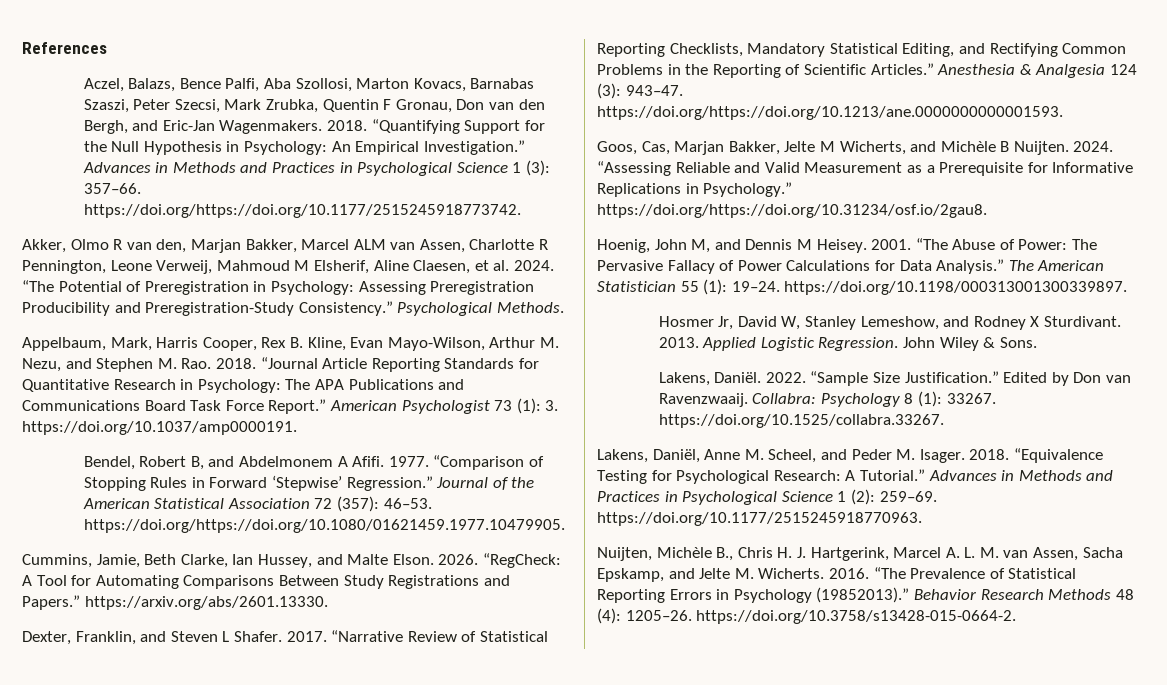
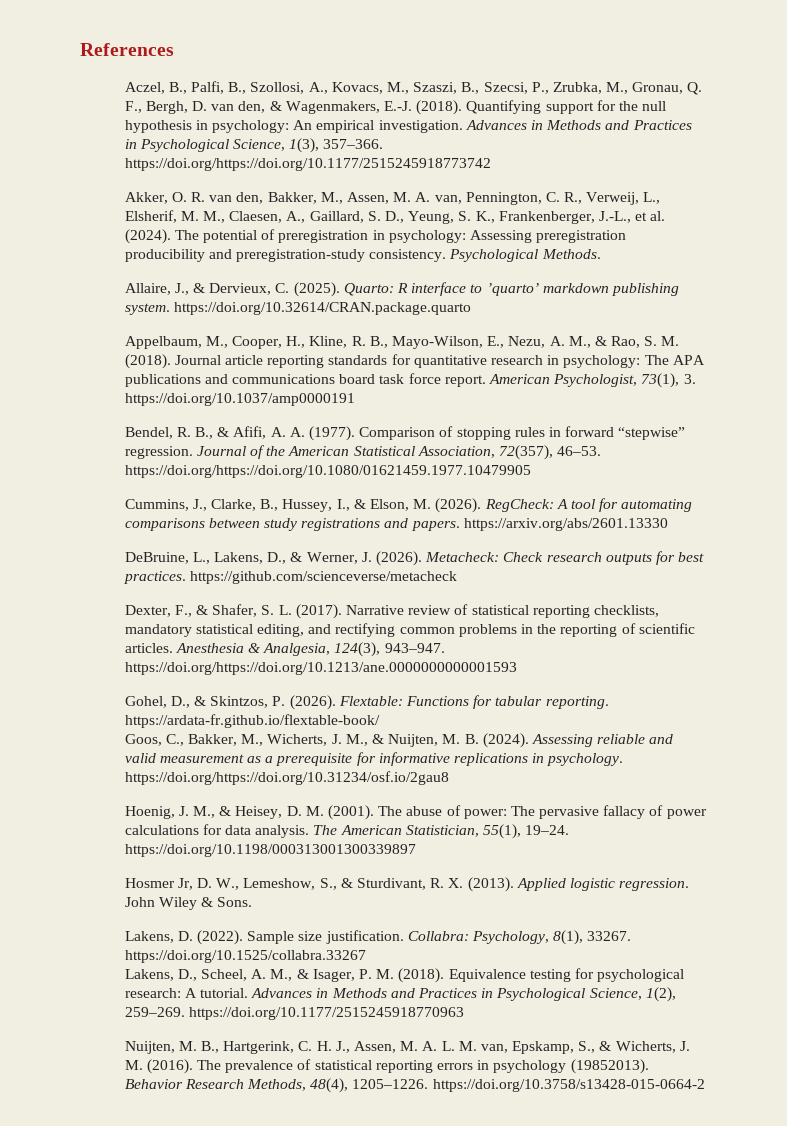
[128,78,535,92] [83,99,545,113] [83,119,545,134] [83,140,525,155] [82,160,550,176] [83,183,141,194] [83,204,521,218] [22,239,549,253] [22,260,554,274] [22,280,535,295] [22,301,564,316] [22,337,559,351] [22,357,539,372] [22,379,465,393] [22,398,559,414] [22,421,297,435] [83,455,544,470] [83,475,433,491] Balazs, Bence Palfi, Aba Szollosi, Marton Kovacs, Barnabas Szaszi, Peter Szecsi, Mark Zrubka, Quentin F Gronau, Don van den Bergh, and Eric-Jan Wagenmakers. 2018. “Quantifying Support for the Null Hypothesis in Psychology: An Empirical Investigation.” Advances in Methods and Practices in Psychological Science 1 (3): 357–66. https://doi.org/https://doi.org/10.1177/2515245918773742. // Akker, Olmo R van den, Marjan Bakker, Marcel ALM van Assen, Charlotte R Pennington, Leone Verweij, Mahmoud M Elsherif, Aline Claesen, et al. 2024. “The Potential of Preregistration in Psychology: Assessing Preregistration Producibility and Preregistration-Study Consistency.” Psychological Methods. // Appelbaum, Mark, Harris Cooper, Rex B. Kline, Evan Mayo-Wilson, Arthur M. Nezu, and Stephen M. Rao. 2018. “Journal Article Reporting Standards for Quantitative Research in Psychology: The APA Publications and Communications Board Task Force Report.” American Psychologist 73 (1): 3. https://doi.org/10.1037/amp0000191. // Bendel, Robert B, and Abdelmonem A Afifi. 1977. “Comparison of Stopping Rules in Forward ‘Stepwise’ Regression.” -> [168,81,703,95] [124,100,667,115] [124,120,692,133] [124,138,384,153] [124,158,491,171] [124,192,661,205] [124,210,666,224] [124,229,627,244] [124,249,601,262] [124,282,679,297] [124,302,471,315] [124,336,680,349] [124,354,705,369] [124,373,696,388] [124,393,355,406] [124,426,686,441] [124,446,193,459] B., Palfi, B., Szollosi, A., Kovacs, M., Szaszi, B., Szecsi, P., Zrubka, M., Gronau, Q. F., Bergh, D. van den, & Wagenmakers, E.-J. (2018). Quantifying support for the null hypothesis in psychology: An empirical investigation. Advances in Methods and Practices in Psychological Science, 1(3), 357–366. https://doi.org/https://doi.org/10.1177/2515245918773742 // Akker, O. R. van den, Bakker, M., Assen, M. A. van, Pennington, C. R., Verweij, L., Elsherif, M. M., Claesen, A., Gaillard, S. D., Yeung, S. K., Frankenberger, J.-L., et al. (2024). The potential of preregistration in psychology: Assessing preregistration producibility and preregistration-study consistency. Psychological Methods. // Allaire, J., & Dervieux, C. (2025). Quarto: R interface to ’quarto’ markdown publishing system. https://doi.org/10.32614/CRAN.package.quarto // Appelbaum, M., Cooper, H., Kline, R. B., Mayo-Wilson, E., Nezu, A. M., & Rao, S. M. (2018). Journal article reporting standards for quantitative research in psychology: The APA publications and communications board task force report. American Psychologist, 73(1), 3. https://doi.org/10.1037/amp0000191 // Bendel, R. B., & Afifi, A. A. (1977). Comparison of stopping rules in forward “stepwise” regression.
[227,496,432,512] [83,519,565,533] [22,553,561,568] [22,575,510,589] [22,595,328,610] [22,630,548,645] [597,43,1127,57] [597,63,1137,78] [597,83,683,99] [597,106,1063,120] [597,141,1114,155] [597,161,1134,176] [597,182,793,197] [597,204,987,218] [597,238,1098,253] [597,259,1105,274] [597,279,1128,295] [658,316,1121,330] [658,337,899,351] Association 72 (357): 46–53. https://doi.org/https://doi.org/10.1080/01621459.1977.10479905. // Cummins, Jamie, Beth Clarke, Ian Hussey, and Malte Elson. 2026. “RegCheck: A Tool for Automating Comparisons Between Study Registrations and Papers.” https://arxiv.org/abs/2601.13330. // Dexter, Franklin, and Steven L Shafer. 2017. “Narrative Review of Statistical Reporting Checklists, Mandatory Statistical Editing, and Rectifying Common Problems in the Reporting of Scientific Articles.” Anesthesia & Analgesia 124 (3): 943–47. https://doi.org/https://doi.org/10.1213/ane.0000000000001593. // Goos, Cas, Marjan Bakker, Jelte M Wicherts, and Michèle B Nuijten. 2024. “Assessing Reliable and Valid Measurement as a Prerequisite for Informative Replications in Psychology.” https://doi.org/https://doi.org/10.31234/osf.io/2gau8. // Hoenig, John M, and Dennis M Heisey. 2001. “The Abuse of Power: The Pervasive Fallacy of Power Calculations for Data Analysis.” The American Statistician 55 (1): 19–24. https://doi.org/10.1198/000313001300339897. // Hosmer Jr, David W, Stanley Lemeshow, and Rodney X Sturdivant. 2013. Applied Logistic Regression. -> [417,445,602,460] [124,465,531,478] [124,498,693,513] [124,518,668,531] [124,551,705,566] [123,571,457,584] [124,604,659,619] [124,623,695,637] [124,642,445,657] [124,662,517,675] [124,695,609,710] [124,714,380,728] [124,733,674,748] [124,752,624,766] [124,771,449,785] [124,805,707,820] [124,824,570,839] [124,844,416,857] [124,877,690,892] Association, 72(357), 46–53. https://doi.org/https://doi.org/10.1080/01621459.1977.10479905 // Cummins, J., Clarke, B., Hussey, I., & Elson, M. (2026). RegCheck: A tool for automating comparisons between study registrations and papers. https://arxiv.org/abs/2601.13330 // DeBruine, L., Lakens, D., & Werner, J. (2026). Metacheck: Check research outputs for best practices. https://github.com/scienceverse/metacheck // Dexter, F., & Shafer, S. L. (2017). Narrative review of statistical reporting checklists, mandatory statistical editing, and rectifying common problems in the reporting of scientific articles. Anesthesia & Analgesia, 124(3), 943–947. https://doi.org/https://doi.org/10.1213/ane.0000000000001593 // Gohel, D., & Skintzos, P. (2026). Flextable: Functions for tabular reporting. https://ardata-fr.github.io/flextable-book/ // Goos, C., Bakker, M., Wicherts, J. M., & Nuijten, M. B. (2024). Assessing reliable and valid measurement as a prerequisite for informative replications in psychology. https://doi.org/https://doi.org/10.31234/osf.io/2gau8 // Hoenig, J. M., & Heisey, D. M. (2001). The abuse of power: The pervasive fallacy of power calculations for data analysis. The American Statistician, 55(1), 19–24. https://doi.org/10.1198/000313001300339897 // Hosmer Jr, D. W., Lemeshow, S., & Sturdivant, R. X. (2013). Applied logistic regression.
[714,371,1131,386] [658,391,996,407] [658,414,944,428] [597,448,1103,463] [597,469,1114,484] [597,489,937,505] [597,512,922,526] [597,547,1123,561] [597,567,1077,582] [597,587,1134,603] [597,608,1017,624] Daniël. 2022. “Sample Size Justification.” Edited by Don van Ravenzwaaij. Collabra: Psychology 8 (1): 33267. https://doi.org/10.1525/collabra.33267. // Lakens, Daniël, Anne M. Scheel, and Peder M. Isager. 2018. “Equivalence Testing for Psychological Research: A Tutorial.” Advances in Methods and Practices in Psychological Science 1 (2): 259–69. https://doi.org/10.1177/2515245918770963. // Nuijten, Michèle B., Chris H. J. Hartgerink, Marcel A. L. M. van Assen, Sacha Epskamp, and Jelte M. Wicherts. 2016. “The Prevalence of Statistical Reporting Errors in Psychology (19852013).” Behavior Research Methods 48 (4): 1205–26. https://doi.org/10.3758/s13428-015-0664-2. -> [177,930,632,945] [124,950,366,963] [124,968,685,983] [124,987,676,1002] [124,1007,464,1020] [124,1041,690,1054] [124,1059,649,1074] [124,1078,705,1093] D. (2022). Sample size justification. Collabra: Psychology, 8(1), 33267. https://doi.org/10.1525/collabra.33267 // Lakens, D., Scheel, A. M., & Isager, P. M. (2018). Equivalence testing for psychological research: A tutorial. Advances in Methods and Practices in Psychological Science, 1(2), 259–269. https://doi.org/10.1177/2515245918770963 // Nuijten, M. B., Hartgerink, C. H. J., Assen, M. A. L. M. van, Epskamp, S., & Wicherts, J. M. (2016). The prevalence of statistical reporting errors in psychology (19852013). Behavior Research Methods, 48(4), 1205–1226. https://doi.org/10.3758/s13428-015-0664-2

